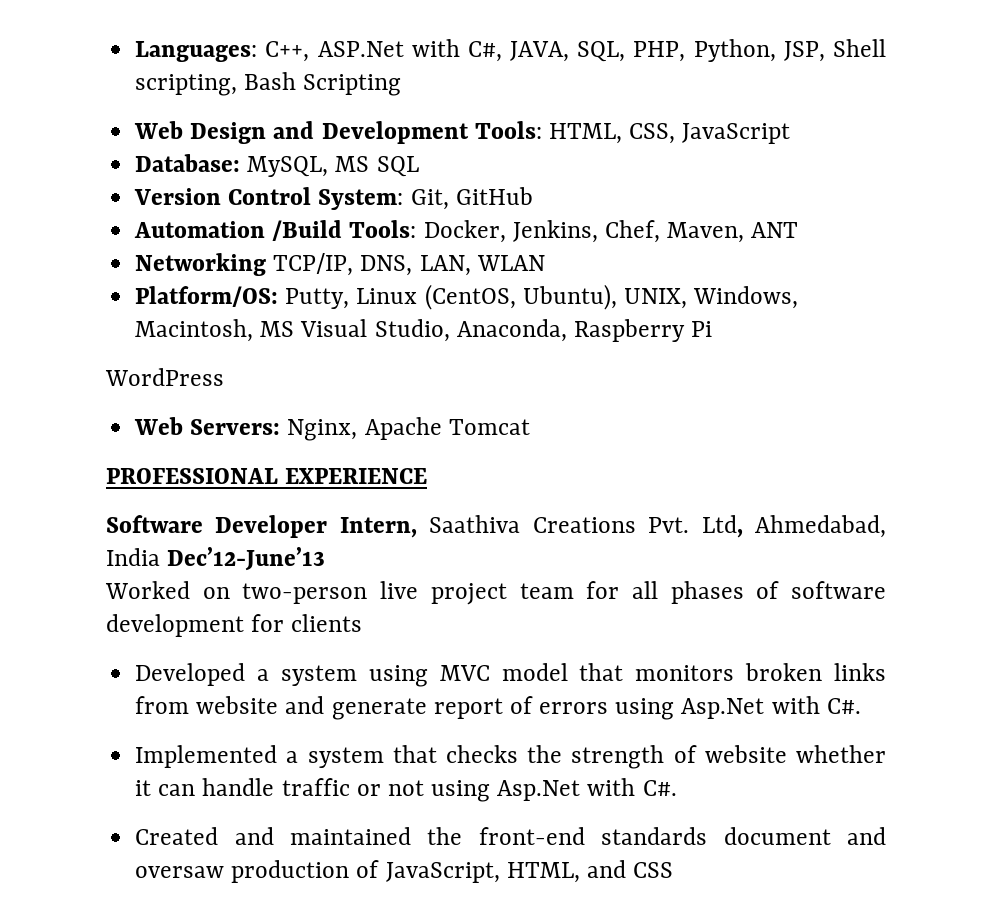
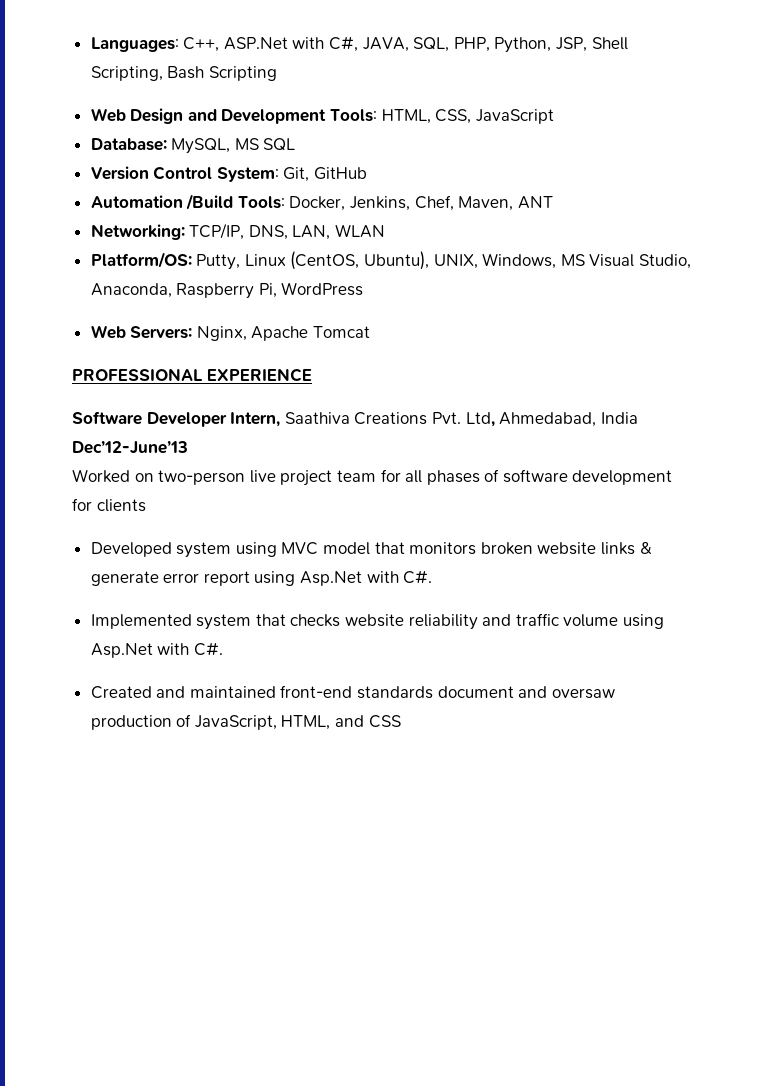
[135,74,238,96] scripting, -> [90,66,163,81] Scripting,
[135,253,267,276] Networking -> [90,224,185,240] Networking:
[135,319,254,342] Macintosh, -> (557, 261) none
[691,321,713,337] Pi // -> [258,283,277,298] Pi,
[257,669,270,681] a -> (172, 549) none
[834,663,887,681] [135,696,609,720] links from website and generate report of errors -> [537,541,652,555] [90,571,250,586] website links & generate error report
[286,751,299,763] a -> (192, 621) none
[527,745,886,769] [135,778,424,796] the strength of website whether it can handle traffic or not -> [345,613,619,630] website reliability and traffic volume
[427,827,463,845] the -> (276, 692) none

